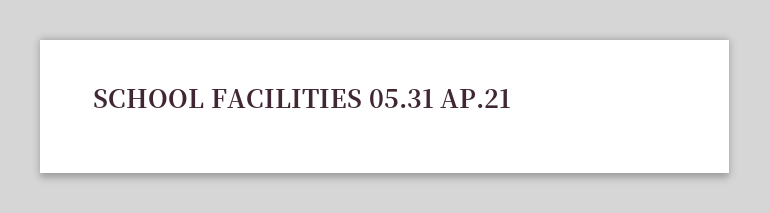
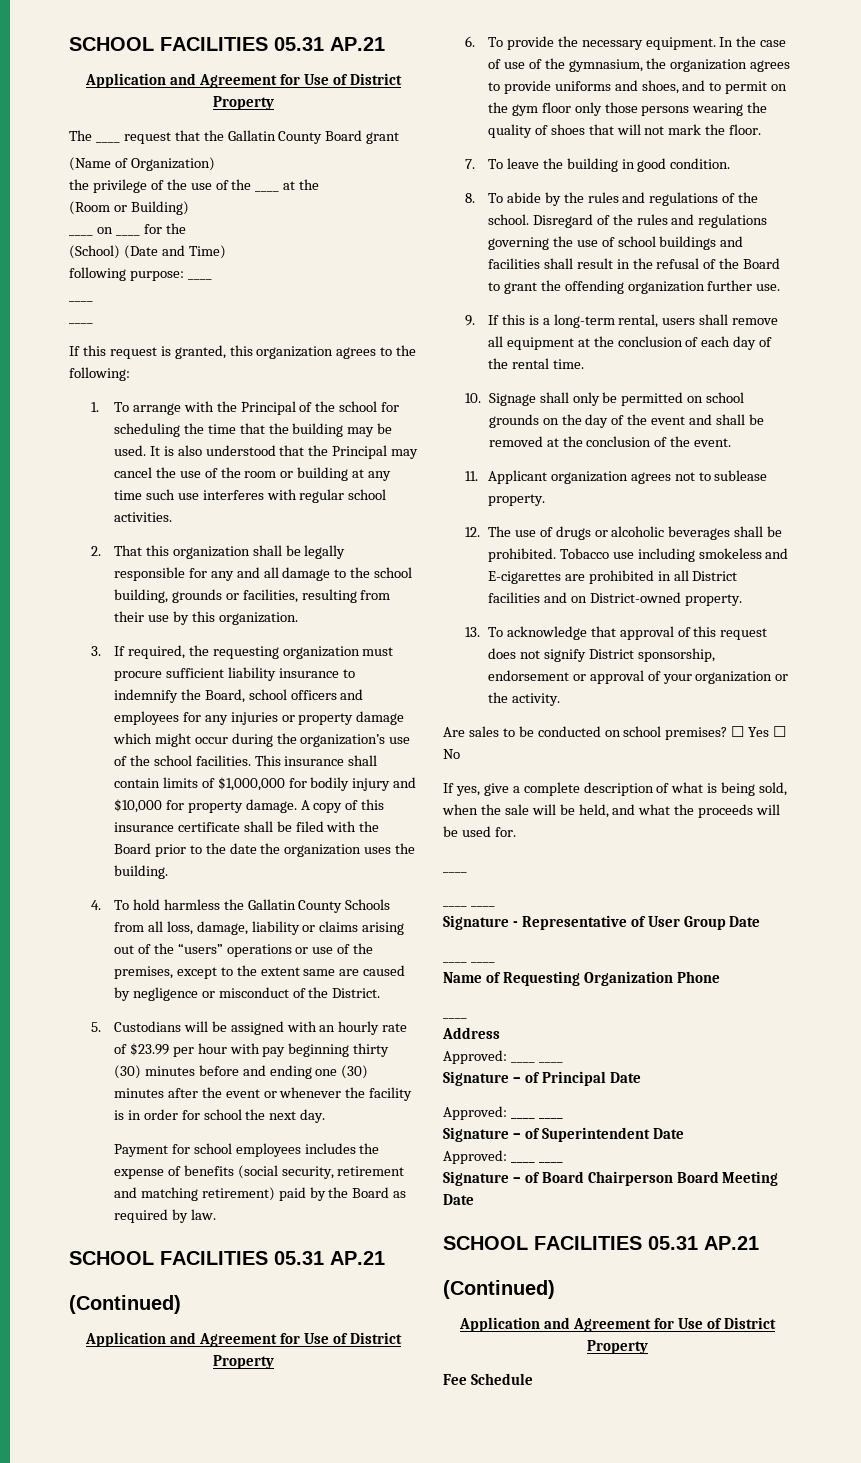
[93,89,512,108] SCHOOL FACILITIES 05.31 AP.21 -> [69,37,385,51] [85,73,402,88] [213,96,274,110] [69,130,92,141] [95,130,400,144] [69,157,215,171] [69,179,252,193] [255,190,280,192] [283,179,320,190] [69,201,189,215] [69,234,93,236] [96,227,113,234] [115,234,140,236] [143,223,186,234] [69,245,226,259] [69,267,212,281] [69,300,93,302] [69,322,93,324] [69,345,417,359] [69,367,130,381] [91,401,400,415] [113,423,393,437] [113,445,419,459] [113,467,392,481] [113,489,387,503] [113,512,172,522] [91,545,346,559] [113,567,413,581] [113,589,391,603] [113,611,298,625] [91,645,394,659] [113,667,355,681] [113,689,364,703] [113,711,405,725] [112,733,411,747] [113,755,378,766] [113,777,417,791] [113,799,385,813] [113,821,380,832] [113,843,416,857] [113,865,168,879] [91,899,391,913] [113,921,405,935] [113,943,374,957] [113,965,406,979] [113,987,381,1001] [91,1021,408,1035] [113,1043,390,1057] [113,1065,369,1079] [113,1087,413,1101] [113,1109,326,1123] [113,1143,380,1157] [113,1165,405,1179] [113,1187,407,1201] [113,1209,216,1223] [69,1251,385,1265] [69,1295,181,1314] [85,1332,402,1347] [213,1355,274,1369] [465,36,787,50] [487,58,791,72] [487,80,788,94] [487,102,768,116] [487,124,762,138] [465,158,731,172] [465,192,759,206] [487,214,768,228] [487,236,744,250] [487,258,781,269] [487,280,781,294] [465,314,779,328] [487,336,773,350] [487,358,584,369] [465,392,745,406] [488,414,764,428] [488,436,732,447] [465,470,768,484] [487,494,545,506] [465,526,783,540] [487,548,789,562] [487,570,738,584] [487,592,742,606] [465,626,768,640] [487,648,715,662] [487,670,789,684] [487,692,560,706] [443,726,787,740] [443,749,460,759] [443,782,788,796] [442,804,781,818] [443,826,516,837] [443,871,467,873] [443,905,495,907] [443,915,761,930] [443,961,495,963] [443,971,720,986] [443,1017,467,1019] [442,1027,500,1039] [443,1050,563,1064] [443,1071,641,1086] [443,1106,563,1120] [443,1127,684,1142] [443,1150,563,1164] [443,1171,779,1186] [443,1194,474,1205] [443,1236,759,1250] [443,1280,555,1299] [459,1317,776,1332] [587,1340,648,1354] [443,1373,533,1385] SCHOOL FACILITIES 05.31 AP.21 // Application and Agreement for Use of District Property // The ____ request that the Gallatin County Board grant // (Name of Organization) // the privilege of the use of the ____ at the // (Room or Building) // ____ on ____ for the // (School) (Date and Time) // following purpose: ____ // ____ // ____ // If this request is granted, this organization agrees to the following: // 1. To arrange with the Principal of the school for scheduling the time that the building may be used. It is also understood that the Principal may cancel the use of the room or building at any time such use interferes with regular school activities. // 2. That this organization shall be legally responsible for any and all damage to the school building, grounds or facilities, resulting from their use by this organization. // 3. If required, the requesting organization must procure sufficient liability insurance to indemnify the Board, school officers and employees for any injuries or property damage which might occur during the organization’s use of the school facilities. This insurance shall contain limits of $1,000,000 for bodily injury and $10,000 for property damage. A copy of this insurance certificate shall be filed with the Board prior to the date the organization uses the building. // 4. To hold harmless the Gallatin County Schools from all loss, damage, liability or claims arising out of the “users” operations or use of the premises, except to the extent same are caused by negligence or misconduct of the District. // 5. Custodians will be assigned with an hourly rate of $23.99 per hour with pay beginning thirty (30) minutes before and ending one (30) minutes after the event or whenever the facility is in order for school the next day. // Payment for school employees includes the expense of benefits (social security, retirement and matching retirement) paid by the Board as required by law. // SCHOOL FACILITIES 05.31 AP.21 // (Continued) // Application and Agreement for Use of District Property // 6. To provide the necessary equipment. In the case of use of the gymnasium, the organization agrees to provide uniforms and shoes, and to permit on the gym floor only those persons wearing the quality of shoes that will not mark the floor. // 7. To leave the building in good condition. // 8. To abide by the rules and regulations of the school. Disregard of the rules and regulations governing the use of school buildings and facilities shall result in the refusal of the Board to grant the offending organization further use. // 9. If this is a long-term rental, users shall remove all equipment at the conclusion of each day of the rental time. // 10. Signage shall only be permitted on school grounds on the day of the event and shall be removed at the conclusion of the event. // 11. Applicant organization agrees not to sublease property. // 12. The use of drugs or alcoholic beverages shall be prohibited. Tobacco use including smokeless and E-cigarettes are prohibited in all District facilities and on District-owned property. // 13. To acknowledge that approval of this request does not signify District sponsorship, endorsement or approval of your organization or the activity. // Are sales to be conducted on school premises? ☐ Yes ☐ No // If yes, give a complete description of what is being sold, when the sale will be held, and what the proceeds will be used for. // ____ // ____ ____ // Signature - Representative of User Group Date // ____ ____ // Name of Requesting Organization Phone // ____ // Address // Approved: ____ ____ // Signature – of Principal Date // Approved: ____ ____ // Signature – of Superintendent Date // Approved: ____ ____ // Signature – of Board Chairperson Board Meeting Date // SCHOOL FACILITIES 05.31 AP.21 // (Continued) // Application and Agreement for Use of District Property // Fee Schedule

